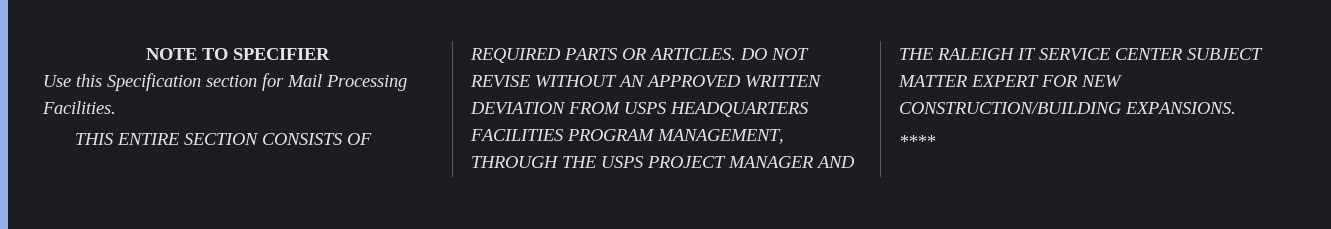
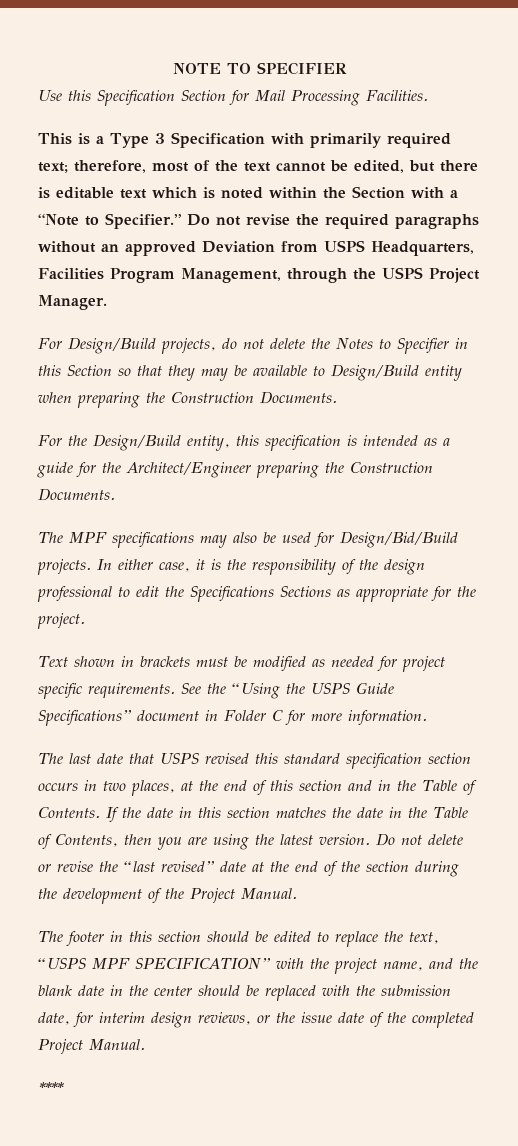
[206,75,257,87] section -> [181,90,226,101] Section
[75,133,373,145] [470,48,809,63] [470,75,822,87] [470,102,808,117] [470,129,784,144] [471,156,855,168] [899,48,1263,60] [898,75,1122,87] [899,102,1236,114] THIS ENTIRE SECTION CONSISTS OF REQUIRED PARTS OR ARTICLES. DO NOT REVISE WITHOUT AN APPROVED WRITTEN DEVIATION FROM USPS HEADQUARTERS FACILITIES PROGRAM MANAGEMENT, THROUGH THE USPS PROJECT MANAGER AND THE RALEIGH IT SERVICE CENTER SUBJECT MATTER EXPERT FOR NEW CONSTRUCTION/BUILDING EXPANSIONS. -> [38,132,451,148] [38,160,478,173] [38,186,458,199] [38,213,479,229] [38,240,474,256] [38,267,480,283] [38,295,107,310] [38,337,468,354] [38,364,462,381] [38,391,337,408] [38,434,450,451] [37,462,433,478] [38,488,115,501] [38,531,458,548] [37,559,425,575] [37,586,476,602] [37,613,85,629] [38,656,445,672] [38,682,394,699] [38,710,427,726] [38,753,471,769] [38,780,477,796] [38,807,468,822] [38,833,463,850] [38,861,459,877] [38,888,297,904] [38,931,439,947] [38,958,478,974] [38,985,451,1001] [38,1012,474,1028] [38,1039,145,1054] This is a Type 3 Specification with primarily required text; therefore, most of the text cannot be edited, but there is editable text which is noted within the Section with a “Note to Specifier.” Do not revise the required paragraphs without an approved Deviation from USPS Headquarters, Facilities Program Management, through the USPS Project Manager. // For Design/Build projects, do not delete the Notes to Specifier in this Section so that they may be available to Design/Build entity when preparing the Construction Documents. // For the Design/Build entity, this specification is intended as a guide for the Architect/Engineer preparing the Construction Documents. // The MPF specifications may also be used for Design/Bid/Build projects. In either case, it is the responsibility of the design professional to edit the Specifications Sections as appropriate for the project. // Text shown in brackets must be modified as needed for project specific requirements. See the “Using the USPS Guide Specifications” document in Folder C for more information. // The last date that USPS revised this standard specification section occurs in two places, at the end of this section and in the Table of Contents. If the date in this section matches the date in the Table of Contents, then you are using the latest version. Do not delete or revise the “last revised” date at the end of the section during the development of the Project Manual. // The footer in this section should be edited to replace the text, “USPS MPF SPECIFICATION” with the project name, and the blank date in the center should be replaced with the submission date, for interim design reviews, or the issue date of the completed Project Manual.

